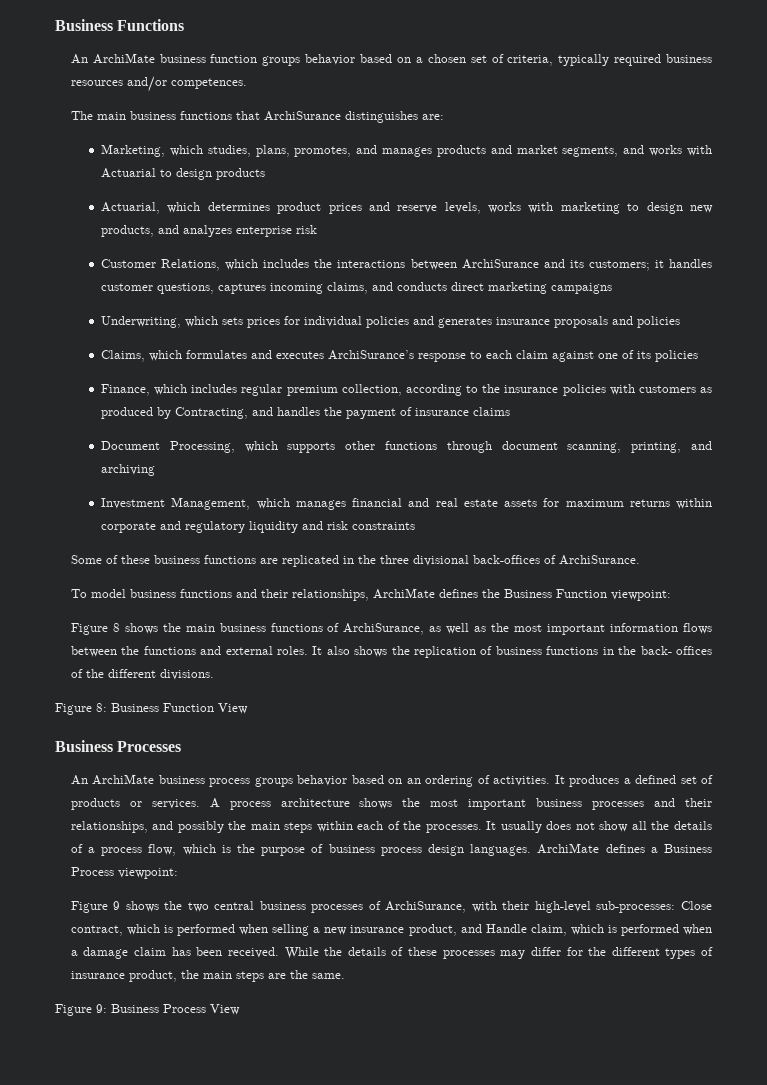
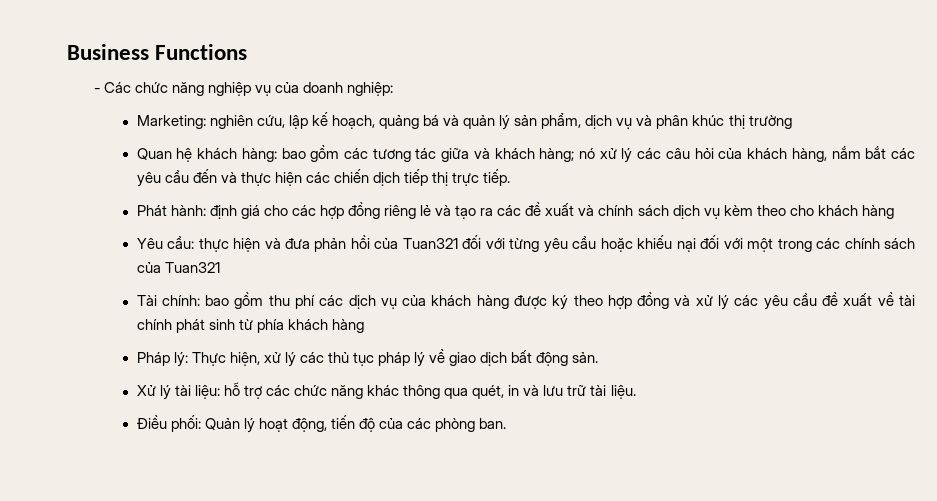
[70,53,713,66] [70,76,247,92] [70,111,444,123] [101,144,712,157] [101,168,266,180] [101,202,713,214] [101,225,318,237] [101,259,712,271] [101,282,613,294] [101,316,681,328] [101,350,699,362] [101,384,713,396] [101,407,511,419] [101,441,712,453] [101,464,156,476] [101,497,713,510] [101,521,416,533] [70,555,640,567] [70,588,671,601] [70,623,712,635] [70,646,712,658] [70,669,214,680] [55,703,248,715] [55,740,182,752] [70,774,713,787] [70,798,712,810] [70,821,712,833] [70,843,712,856] [70,867,178,879] [70,901,713,913] [70,924,712,936] [70,947,713,959] [70,970,345,982] [55,1004,240,1016] An ArchiMate business function groups behavior based on a chosen set of criteria, typically required business resources and/or competences. // The main business functions that ArchiSurance distinguishes are: // Marketing, which studies, plans, promotes, and manages products and market segments, and works with Actuarial to design products // Actuarial, which determines product prices and reserve levels, works with marketing to design new products, and analyzes enterprise risk // Customer Relations, which includes the interactions between ArchiSurance and its customers; it handles customer questions, captures incoming claims, and conducts direct marketing campaigns // Underwriting, which sets prices for individual policies and generates insurance proposals and policies // Claims, which formulates and executes ArchiSurance’s response to each claim against one of its policies // Finance, which includes regular premium collection, according to the insurance policies with customers as produced by Contracting, and handles the payment of insurance claims // Document Processing, which supports other functions through document scanning, printing, and archiving // Investment Management, which manages financial and real estate assets for maximum returns within corporate and regulatory liquidity and risk constraints // Some of these business functions are replicated in the three divisional back-offices of ArchiSurance. // To model business functions and their relationships, ArchiMate defines the Business Function viewpoint: // Figure 8 shows the main business functions of ArchiSurance, as well as the most important information flows between the functions and external roles. It also shows the replication of business functions in the back- offices of the different divisions. // Figure 8: Business Function View // Business Processes // An ArchiMate business process groups behavior based on an ordering of activities. It produces a defined set of products or services. A process architecture shows the most important business processes and their relationships, and possibly the main steps within each of the processes. It usually does not show all the details of a process flow, which is the purpose of business process design languages. ArchiMate defines a Business Process viewpoint: // Figure 9 shows the two central business processes of ArchiSurance, with their high-level sub-processes: Close contract, which is performed when selling a new insurance product, and Handle claim, which is performed when a damage claim has been received. While the details of these processes may differ for the different types of insurance product, the main steps are the same. // Figure 9: Business Process View -> [93,82,393,96] [136,112,792,130] [136,145,916,163] [136,169,511,187] [136,202,894,219] [136,235,916,253] [136,262,220,273] [136,292,916,310] [136,319,364,333] [136,349,599,367] [136,382,636,400] [136,415,507,433] - Các chức năng nghiệp vụ của doanh nghiệp: // Marketing: nghiên cứu, lập kế hoạch, quảng bá và quản lý sản phẩm, dịch vụ và phân khúc thị trường // Quan hệ khách hàng: bao gồm các tương tác giữa và khách hàng; nó xử lý các câu hỏi của khách hàng, nắm bắt các yêu cầu đến và thực hiện các chiến dịch tiếp thị trực tiếp. // Phát hành: định giá cho các hợp đồng riêng lẻ và tạo ra các đề xuất và chính sách dịch vụ kèm theo cho khách hàng // Yêu cầu: thực hiện và đưa phản hồi của Tuan321 đối với từng yêu cầu hoặc khiếu nại đối với một trong các chính sách của Tuan321 // Tài chính: bao gồm thu phí các dịch vụ của khách hàng được ký theo hợp đồng và xử lý các yêu cầu đề xuất về tài chính phát sinh từ phía khách hàng // Pháp lý: Thực hiện, xử lý các thủ tục pháp lý về giao dịch bất động sản. // Xử lý tài liệu: hỗ trợ các chức năng khác thông qua quét, in và lưu trữ tài liệu. // Điều phối: Quản lý hoạt động, tiến độ của các phòng ban.

